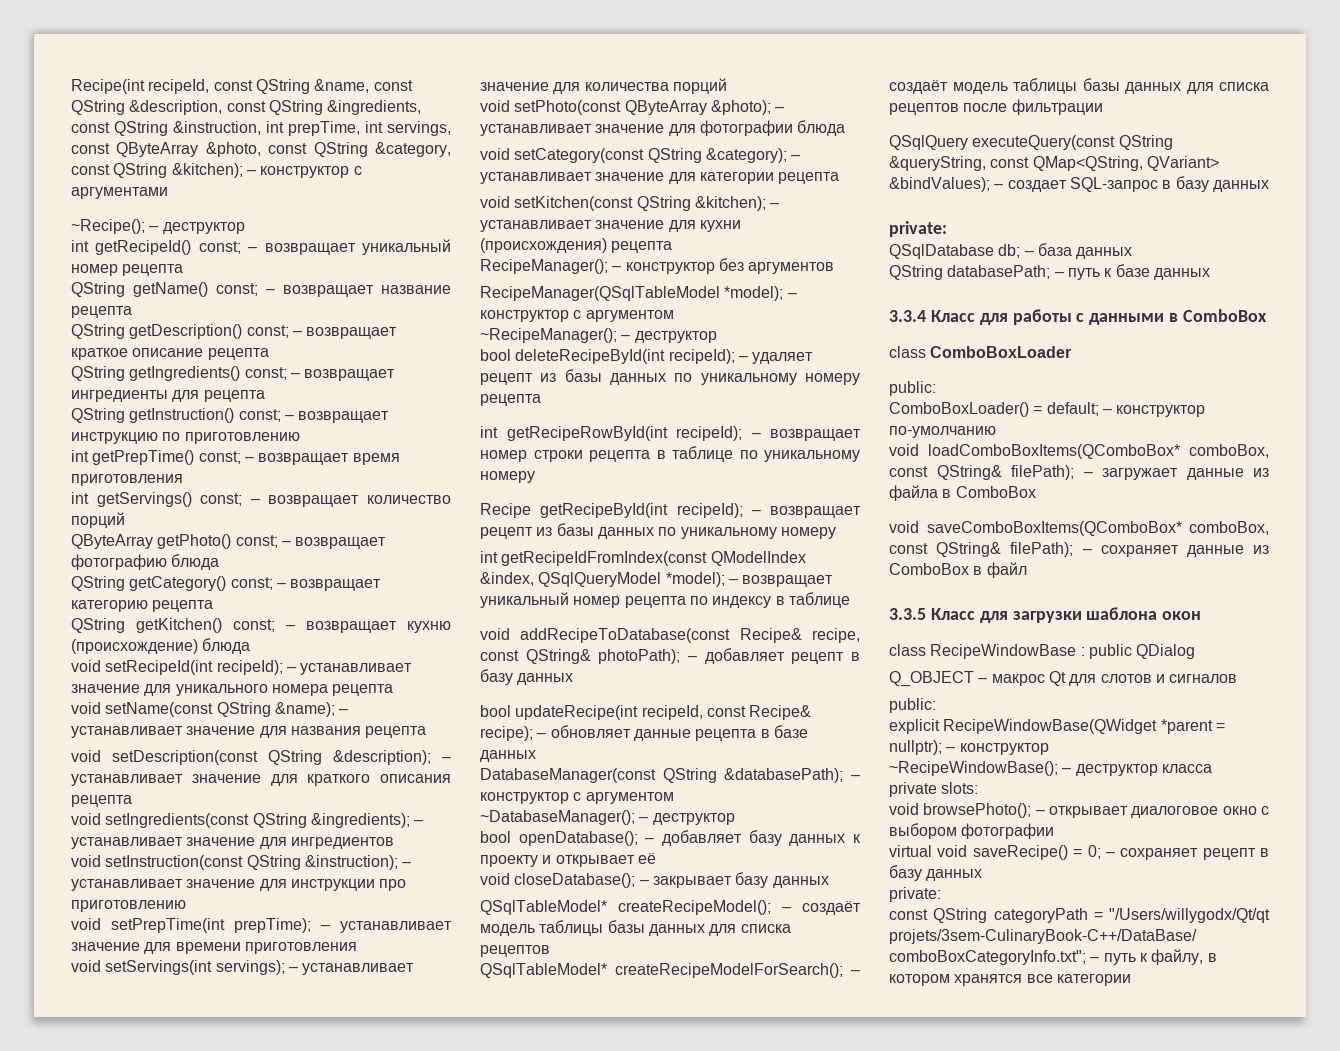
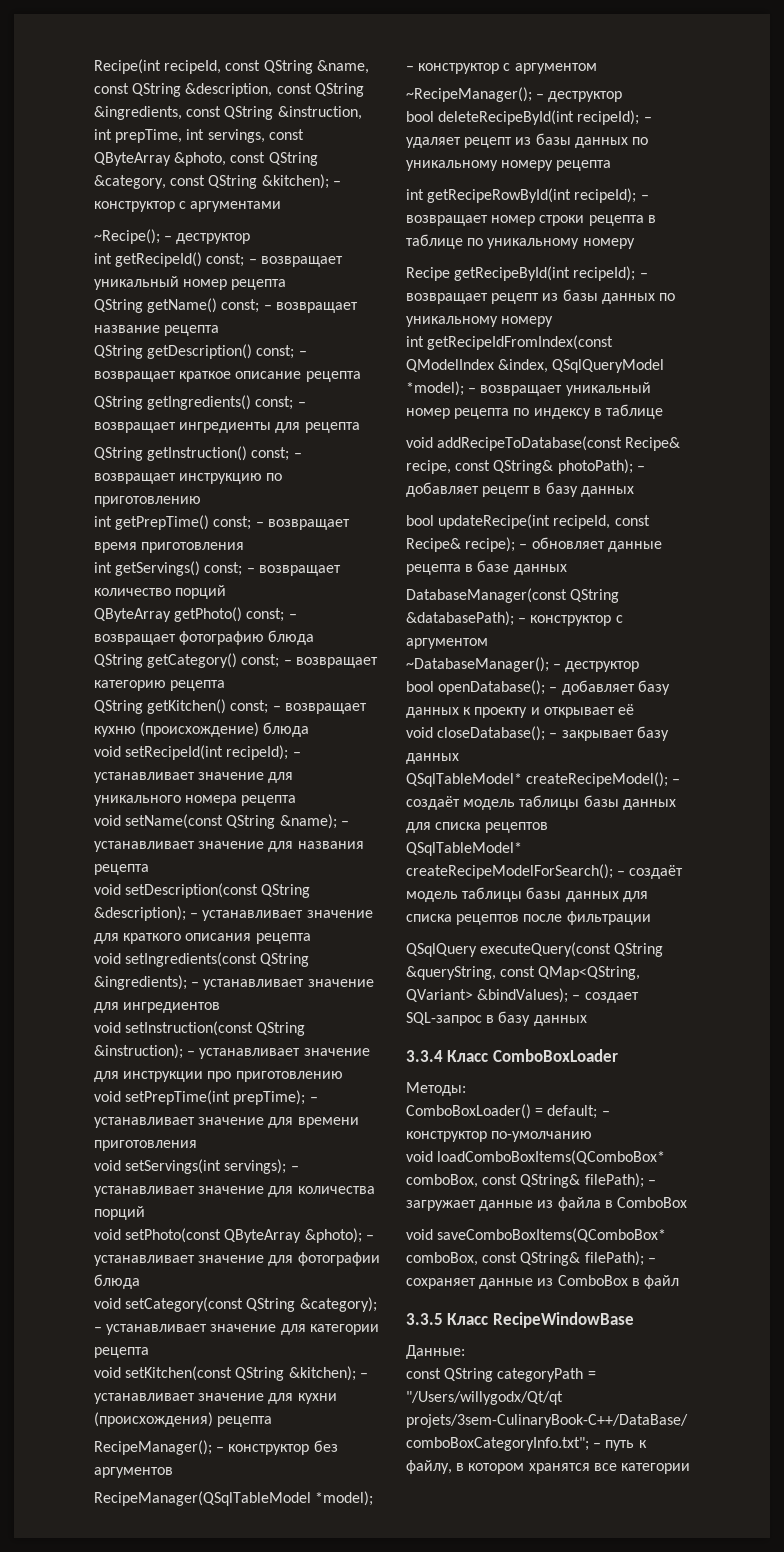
[889,221,947,237] [889,243,1133,259] [889,264,1210,280] [889,309,1268,325] [889,346,926,358] private: // QSqlDatabase db; – база данных // QString databasePath; – путь к базе данных // 3.3.4 Класс для работы с данными в ComboBox // class -> [406,1050,489,1062] 3.3.4 Класс
[889,381,936,396] public: -> [406,1082,466,1096] Методы:
[979,607,1202,623] [889,644,1196,659] [889,671,1238,687] [889,698,936,713] [889,719,1225,734] [889,740,1049,755] [889,761,1212,776] [889,782,979,797] [889,803,1269,818] [889,823,1055,839] [889,845,1269,860] [889,865,983,881] [889,887,941,902] для загрузки шаблона окон // class RecipeWindowBase : public QDialog // Q_OBJECT – макрос Qt для слотов и сигналов // public: // explicit RecipeWindowBase(QWidget *parent = nullptr); – конструктор // ~RecipeWindowBase(); – деструктор класса // private slots: // void browsePhoto(); – открывает диалоговое окно с выбором фотографии // virtual void saveRecipe() = 0; – сохраняет рецепт в базу данных // private: -> [492,1312,634,1328] [406,1345,465,1359] RecipeWindowBase // Данные:

